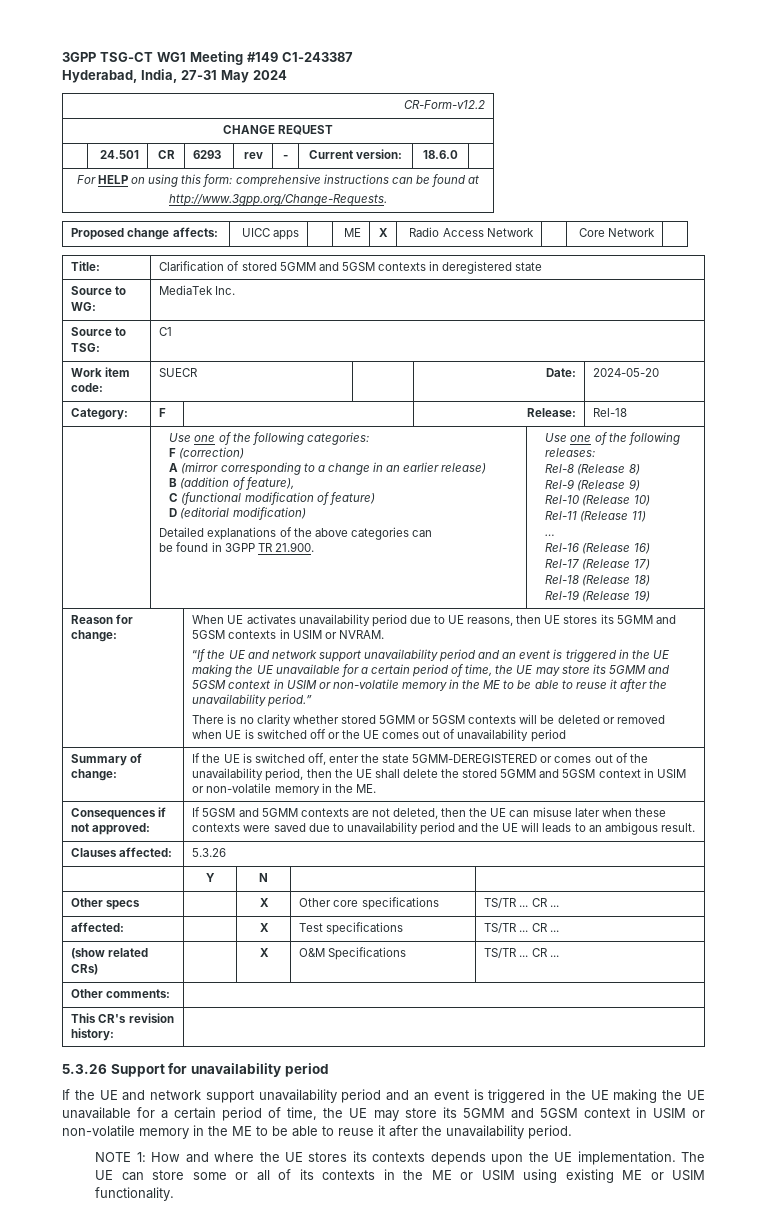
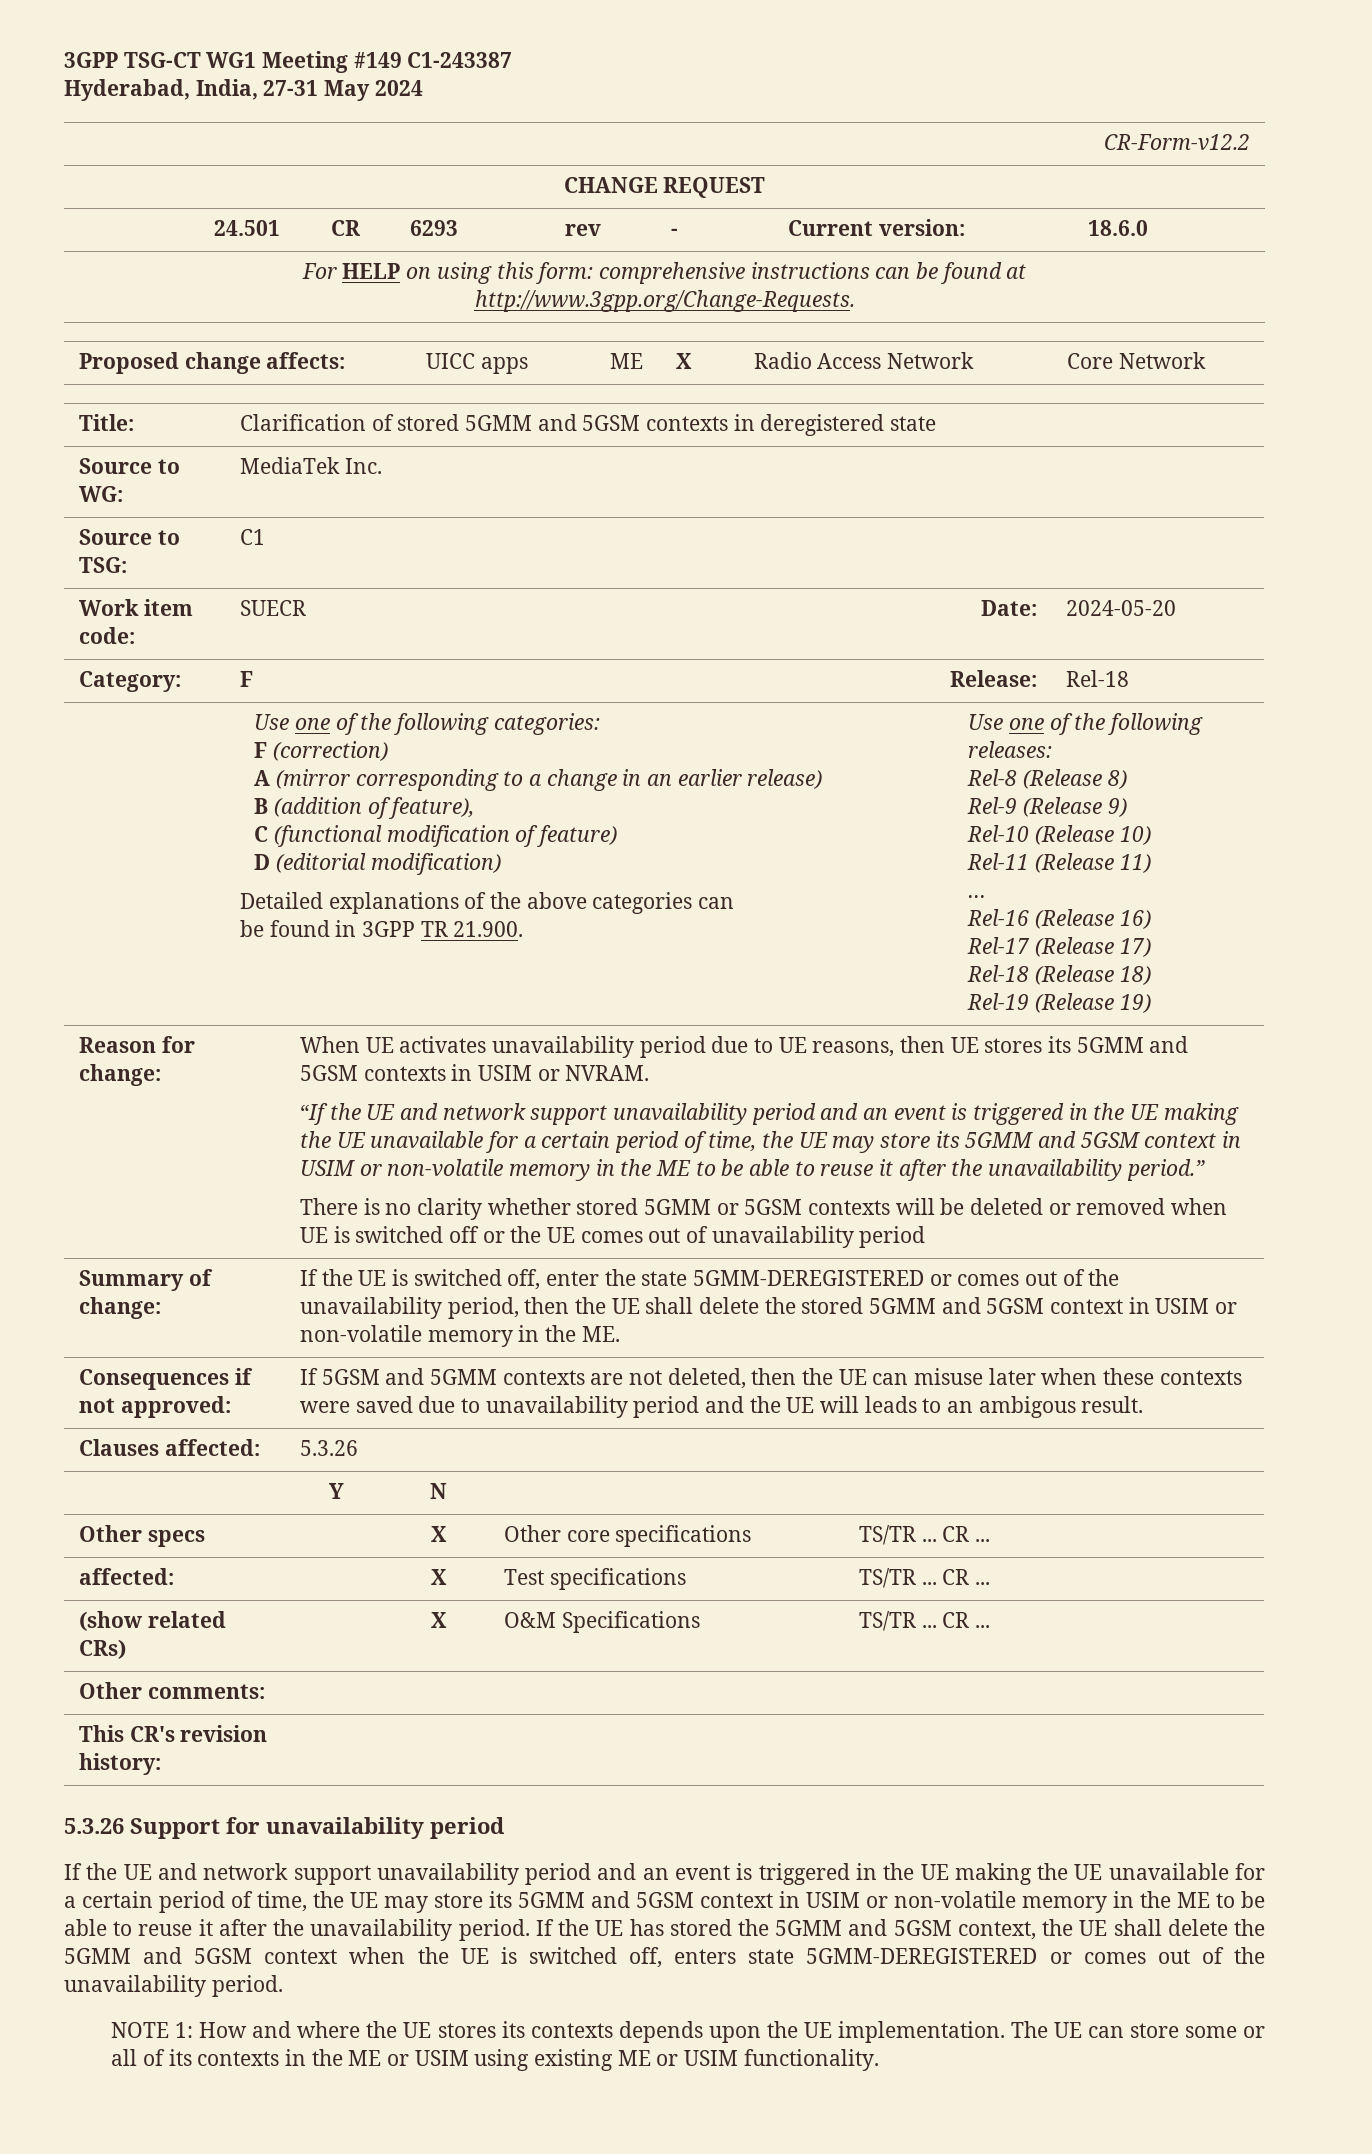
(572, 1132) none -> [535,1919,1266,1940] [64,1947,1265,1968] [64,1975,283,1997] If the UE has stored the 5GMM and 5GSM context, the UE shall delete the 5GMM and 5GSM context when the UE is switched off, enters state 5GMM-DEREGISTERED or comes out of the unavailability period.

